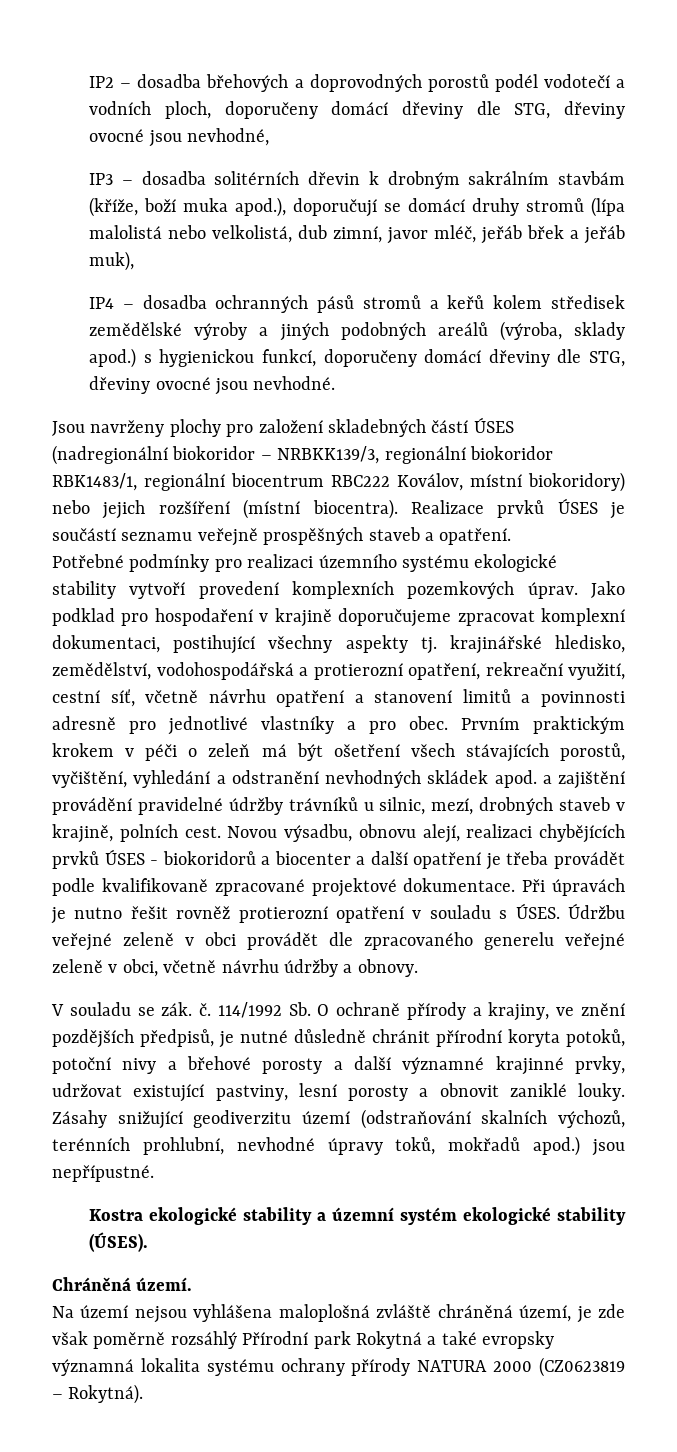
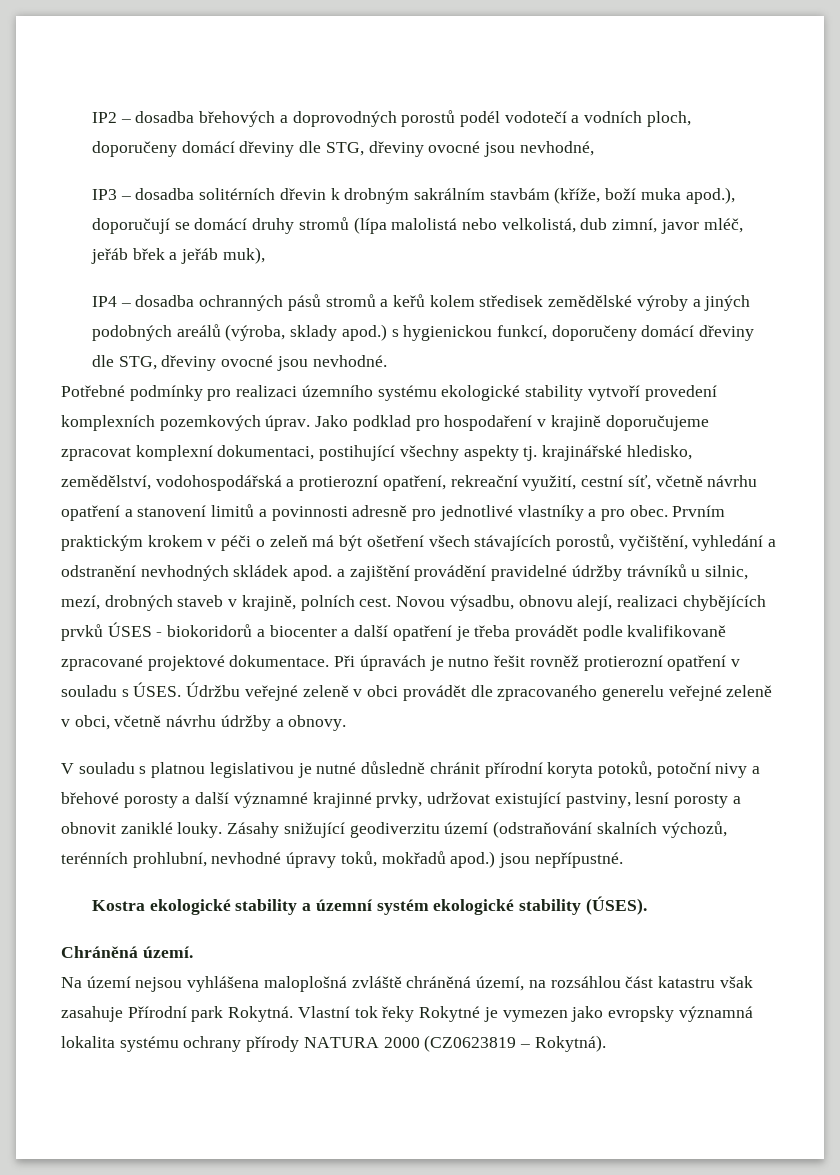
[52,417,514,437] [52,445,553,465] [52,472,625,492] [52,498,625,519] [52,527,512,546] // Jsou navrženy plochy pro založení skladebných částí ÚSES (nadregionální biokoridor – NRBKK139/3, regionální biokoridor RBK1483/1, regionální biocentrum RBC222 Koválov, místní biokoridory) nebo jejich rozšíření (místní biocentra). Realizace prvků ÚSES je součástí seznamu veřejně prospěšných staveb a opatření. -> (387, 361) none
[137,1002,625,1021] [52,1029,214,1048] se zák. č. 114/1992 Sb. O ochraně přírody a krajiny, ve znění pozdějších předpisů, -> [139,762,294,778] s platnou legislativou
[576,1304,625,1323] [52,1331,477,1349] je zde však poměrně rozsáhlý Přírodní park Rokytná a také -> [528,976,753,988] [61,1006,604,1022] na rozsáhlou část katastru však zasahuje Přírodní park Rokytná. Vlastní tok řeky Rokytné je vymezen jako

